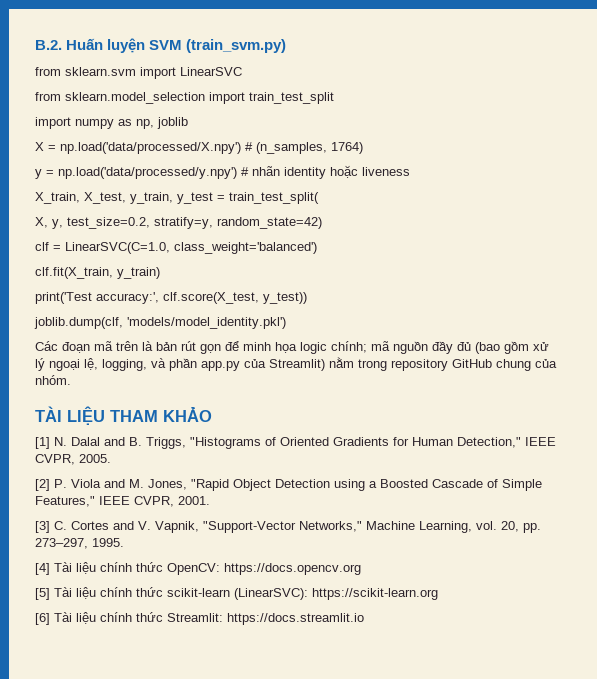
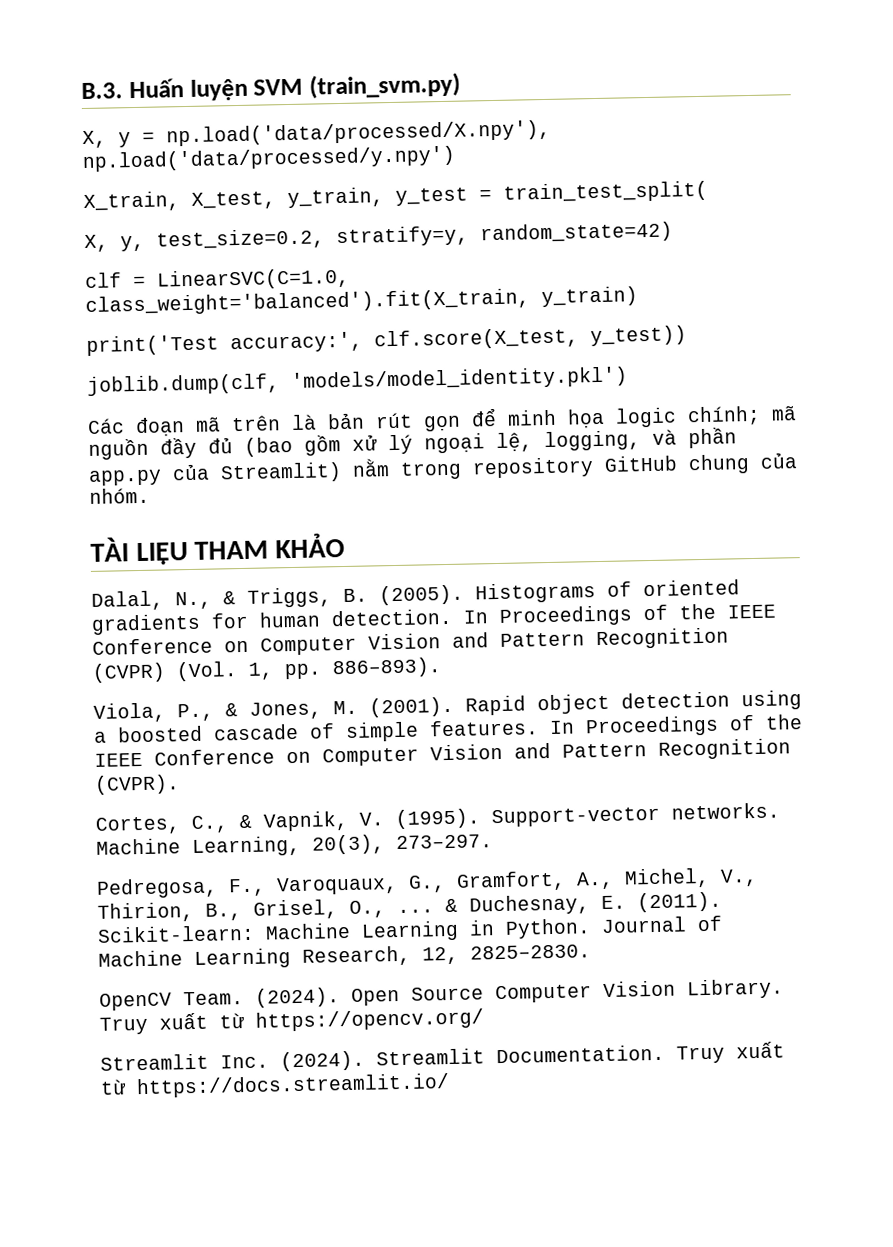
[35,40,62,50] B.2. -> [81,82,123,100] B.3.
[35,67,242,79] [35,92,334,104] [35,117,188,129] [35,142,363,154] from sklearn.svm import LinearSVC // from sklearn.model_selection import train_test_split // import numpy as np, joblib // X = np.load('data/processed/X.npy') # (n_samples, 1764) // -> [82,130,107,149] X,
(54, 173) none -> [166,119,551,147] np.load('data/processed/X.npy'),
[241,165,410,179] # nhãn identity hoặc liveness -> (456, 159) none
[174,242,317,254] [35,267,113,279] class_weight='balanced') // clf.fit(X_train, -> [85,288,530,316] class_weight='balanced').fit(X_train,
[35,437,556,449] [35,454,111,465] [35,479,542,491] [35,496,210,507] [35,521,541,533] [35,538,124,549] [35,562,361,575] [35,587,438,600] [35,612,364,625] [1] N. Dalal and B. Triggs, "Histograms of Oriented Gradients for Human Detection," IEEE CVPR, 2005. // [2] P. Viola and M. Jones, "Rapid Object Detection using a Boosted Cascade of Simple Features," IEEE CVPR, 2001. // [3] C. Cortes and V. Vapnik, "Support-Vector Networks," Machine Learning, vol. 20, pp. 273–297, 1995. // [4] Tài liệu chính thức OpenCV: https://docs.opencv.org // [5] Tài liệu chính thức scikit-learn (LinearSVC): https://scikit-learn.org // [6] Tài liệu chính thức Streamlit: https://docs.streamlit.io -> [91,579,740,611] [91,603,776,635] [92,627,729,656] [92,657,442,683] [93,690,802,723] [94,714,803,743] [94,738,791,767] [94,774,180,795] [95,802,780,835] [96,834,493,858] [96,867,758,899] [97,891,722,923] [97,915,723,943] [98,944,591,969] [99,978,784,1011] [99,1008,484,1035] [100,1041,785,1072] [100,1073,450,1099] Dalal, N., & Triggs, B. (2005). Histograms of oriented gradients for human detection. In Proceedings of the IEEE Conference on Computer Vision and Pattern Recognition (CVPR) (Vol. 1, pp. 886–893). // Viola, P., & Jones, M. (2001). Rapid object detection using a boosted cascade of simple features. In Proceedings of the IEEE Conference on Computer Vision and Pattern Recognition (CVPR). // Cortes, C., & Vapnik, V. (1995). Support-vector networks. Machine Learning, 20(3), 273–297. // Pedregosa, F., Varoquaux, G., Gramfort, A., Michel, V., Thirion, B., Grisel, O., ... & Duchesnay, E. (2011). Scikit-learn: Machine Learning in Python. Journal of Machine Learning Research, 12, 2825–2830. // OpenCV Team. (2024). Open Source Computer Vision Library. Truy xuất từ https://opencv.org/ // Streamlit Inc. (2024). Streamlit Documentation. Truy xuất từ https://docs.streamlit.io/

